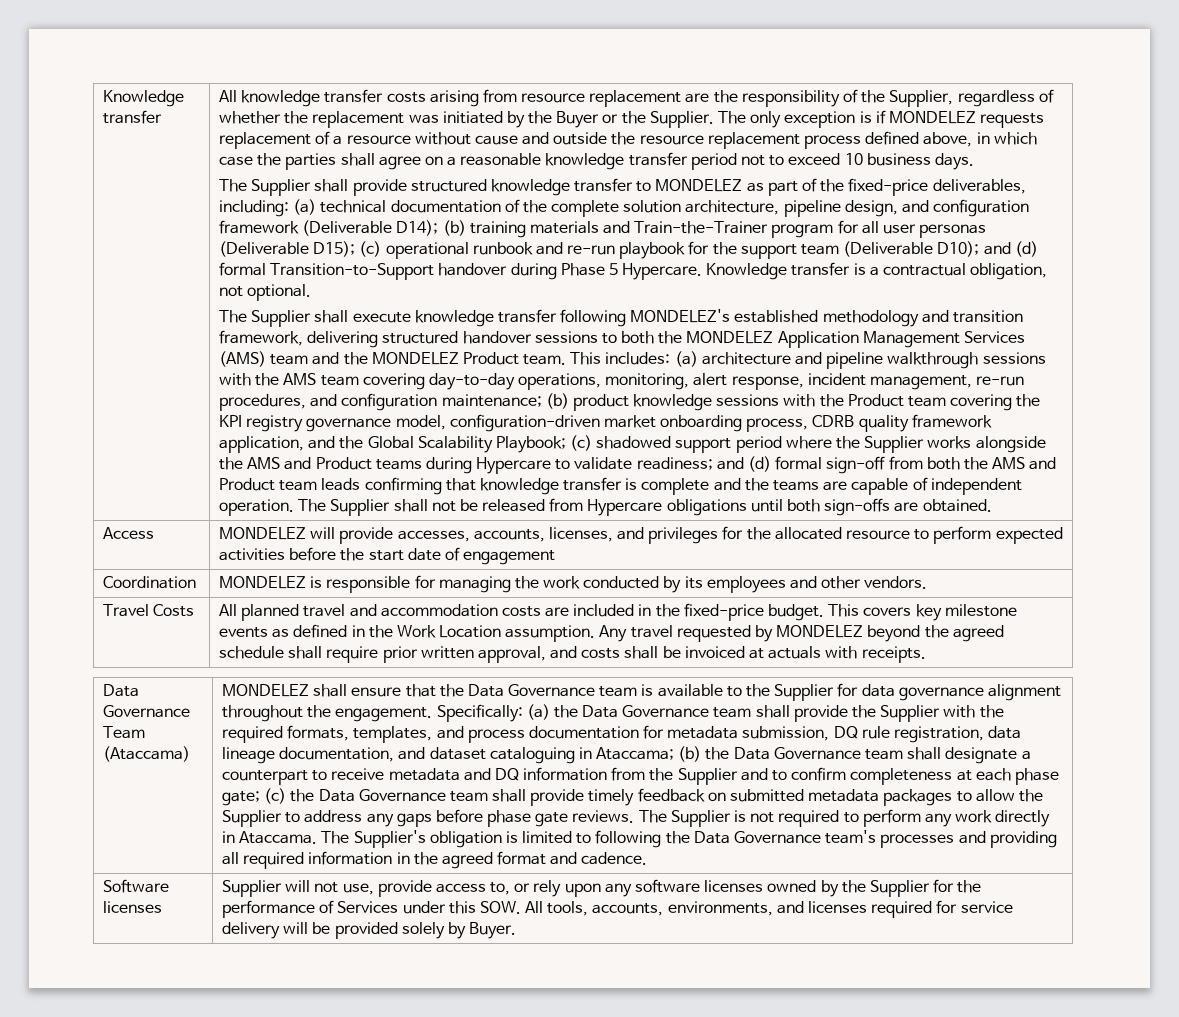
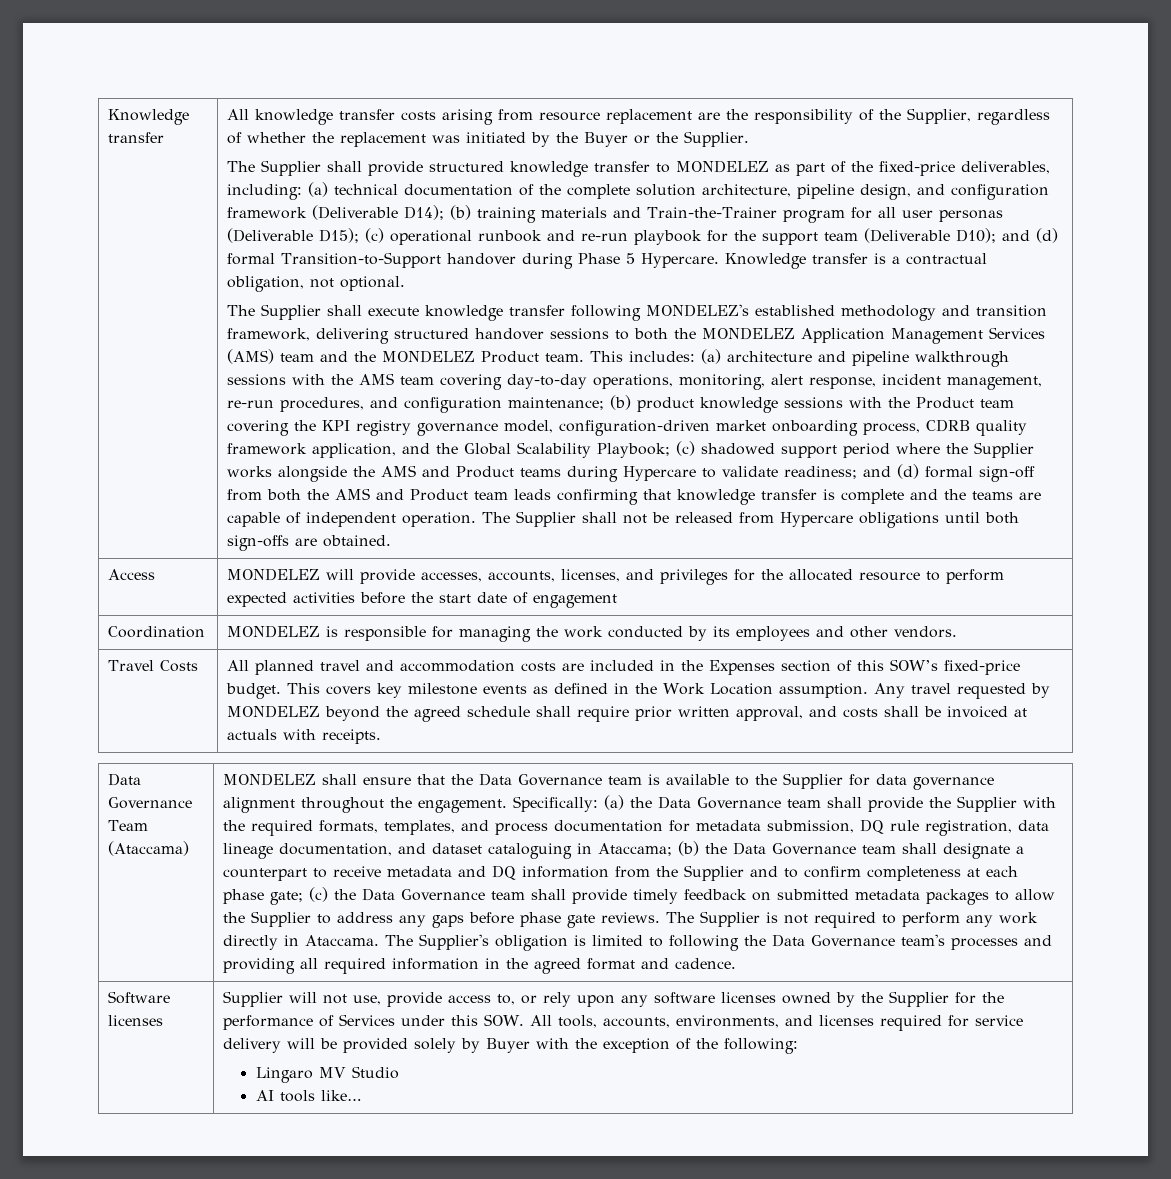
[718,110,1045,128] [218,131,1037,149] [218,152,974,170] The only exception is if MONDELEZ requests replacement of a resource without cause and outside the resource replacement process defined above, in which case the parties shall agree on a reasonable knowledge transfer period not to exceed 10 business days. -> (749, 139) none
(680, 610) none -> [708,659,938,675] Expenses section of this SOW’s
[469,922,517,939] Buyer. -> [485,1038,798,1054] [255,1066,399,1083] [255,1090,361,1102] Buyer with the exception of the following: // Lingaro MV Studio // AI tools like…

